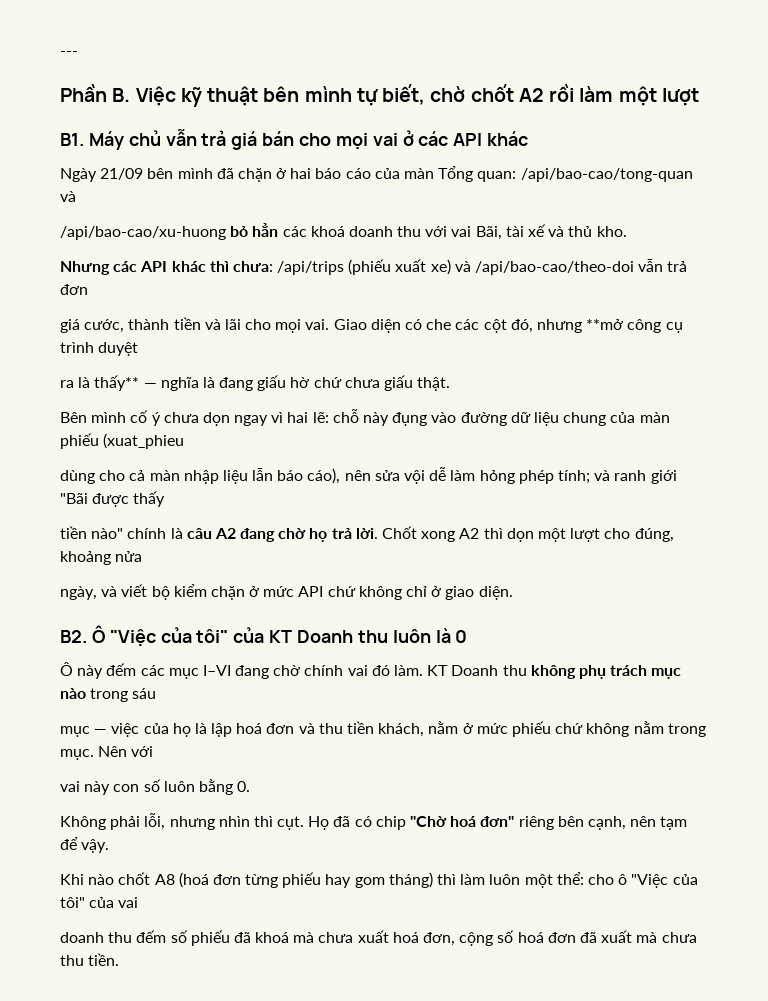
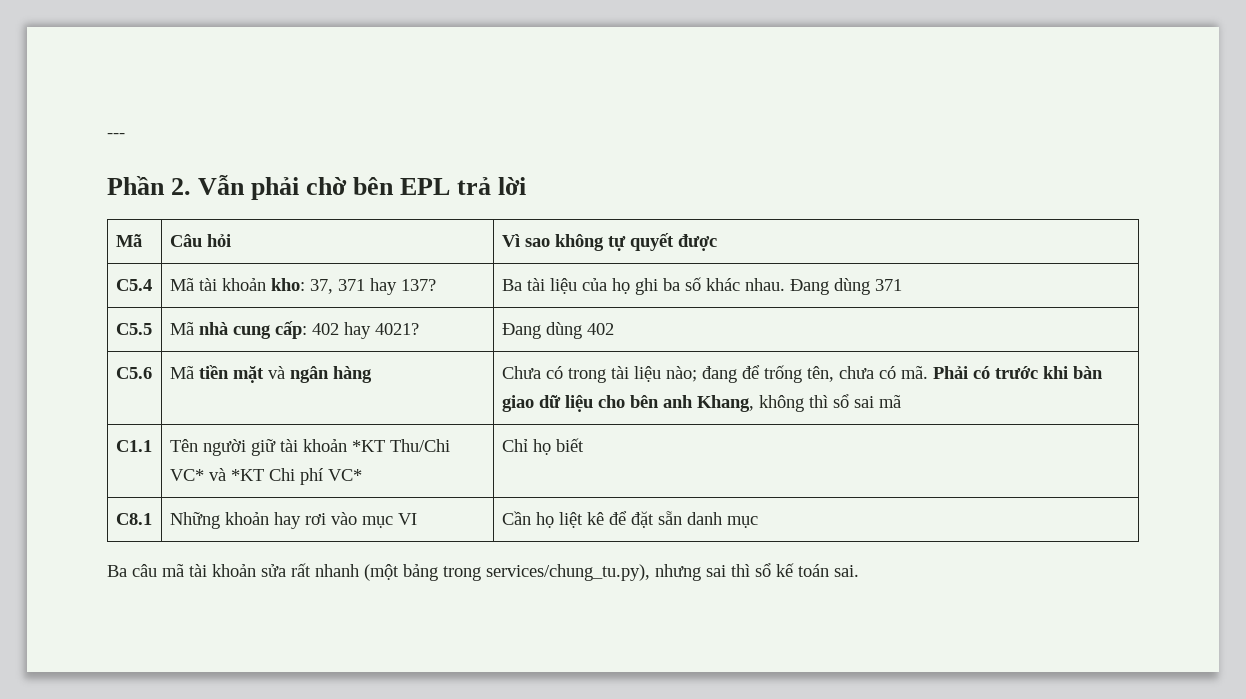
[112,84,699,107] [60,129,529,150] [60,166,693,182] [60,191,76,202] [60,223,627,240] [60,259,688,275] [60,284,88,295] [60,317,683,333] [60,342,139,356] [60,375,451,391] [60,409,670,426] [60,433,185,449] [60,467,677,484] [60,491,166,507] [60,526,674,542] [60,551,143,565] [60,584,513,600] [60,625,468,647] [60,662,682,679] [60,688,157,702] [60,721,706,737] [60,746,154,760] [60,779,251,795] [60,813,688,830] [60,837,110,853] [60,872,698,888] [60,897,139,908] [60,930,697,946] [60,953,120,966] B. Việc kỹ thuật bên mình tự biết, chờ chốt A2 rồi làm một lượt // B1. Máy chủ vẫn trả giá bán cho mọi vai ở các API khác // Ngày 21/09 bên mình đã chặn ở hai báo cáo của màn Tổng quan: /api/bao-cao/tong-quan và // /api/bao-cao/xu-huong bỏ hẳn các khoá doanh thu với vai Bãi, tài xế và thủ kho. // Nhưng các API khác thì chưa: /api/trips (phiếu xuất xe) và /api/bao-cao/theo-doi vẫn trả đơn // giá cước, thành tiền và lãi cho mọi vai. Giao diện có che các cột đó, nhưng **mở công cụ trình duyệt // ra là thấy** — nghĩa là đang giấu hờ chứ chưa giấu thật. // Bên mình cố ý chưa dọn ngay vì hai lẽ: chỗ này đụng vào đường dữ liệu chung của màn phiếu (xuat_phieu // dùng cho cả màn nhập liệu lẫn báo cáo), nên sửa vội dễ làm hỏng phép tính; và ranh giới "Bãi được thấy // tiền nào" chính là câu A2 đang chờ họ trả lời. Chốt xong A2 thì dọn một lượt cho đúng, khoảng nửa // ngày, và viết bộ kiểm chặn ở mức API chứ không chỉ ở giao diện. // B2. Ô "Việc của tôi" của KT Doanh thu luôn là 0 // Ô này đếm các mục I–VI đang chờ chính vai đó làm. KT Doanh thu không phụ trách mục nào trong sáu // mục — việc của họ là lập hoá đơn và thu tiền khách, nằm ở mức phiếu chứ không nằm trong mục. Nên với // vai này con số luôn bằng 0. // Không phải lỗi, nhưng nhìn thì cụt. Họ đã có chip "Chờ hoá đơn" riêng bên cạnh, nên tạm để vậy. // Khi nào chốt A8 (hoá đơn từng phiếu hay gom tháng) thì làm luôn một thể: cho ô "Việc của tôi" của vai // doanh thu đếm số phiếu đã khoá mà chưa xuất hoá đơn, cộng số hoá đơn đã xuất mà chưa thu tiền. -> [171,175,527,200] [115,234,142,247] [169,234,231,247] [501,233,717,251] [115,279,152,291] [169,278,436,295] [501,277,902,295] [115,323,152,335] [169,321,419,339] [501,322,614,339] [115,367,152,379] [169,365,372,383] [501,365,1103,383] [501,394,901,412] [115,440,152,452] [169,439,450,456] [169,468,362,485] [501,438,584,455] [115,513,152,525] [169,512,417,529] [501,511,758,528] [107,563,859,581] 2. Vẫn phải chờ bên EPL trả lời // Mã | Câu hỏi | Vì sao không tự quyết được // C5.4 | Mã tài khoản kho: 37, 371 hay 137? | Ba tài liệu của họ ghi ba số khác nhau. Đang dùng 371 // C5.5 | Mã nhà cung cấp: 402 hay 4021? | Đang dùng 402 // C5.6 | Mã tiền mặt và ngân hàng | Chưa có trong tài liệu nào; đang để trống tên, chưa có mã. Phải có trước khi bàn giao dữ liệu cho bên anh Khang, không thì sổ sai mã // C1.1 | Tên người giữ tài khoản *KT Thu/Chi VC* và *KT Chi phí VC* | Chỉ họ biết // C8.1 | Những khoản hay rơi vào mục VI | Cần họ liệt kê để đặt sẵn danh mục // Ba câu mã tài khoản sửa rất nhanh (một bảng trong services/chung_tu.py), nhưng sai thì sổ kế toán sai.

